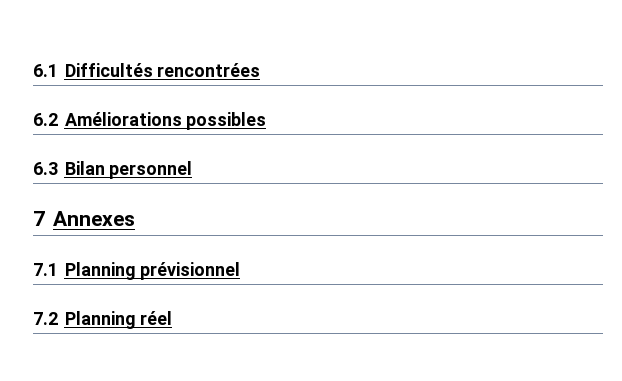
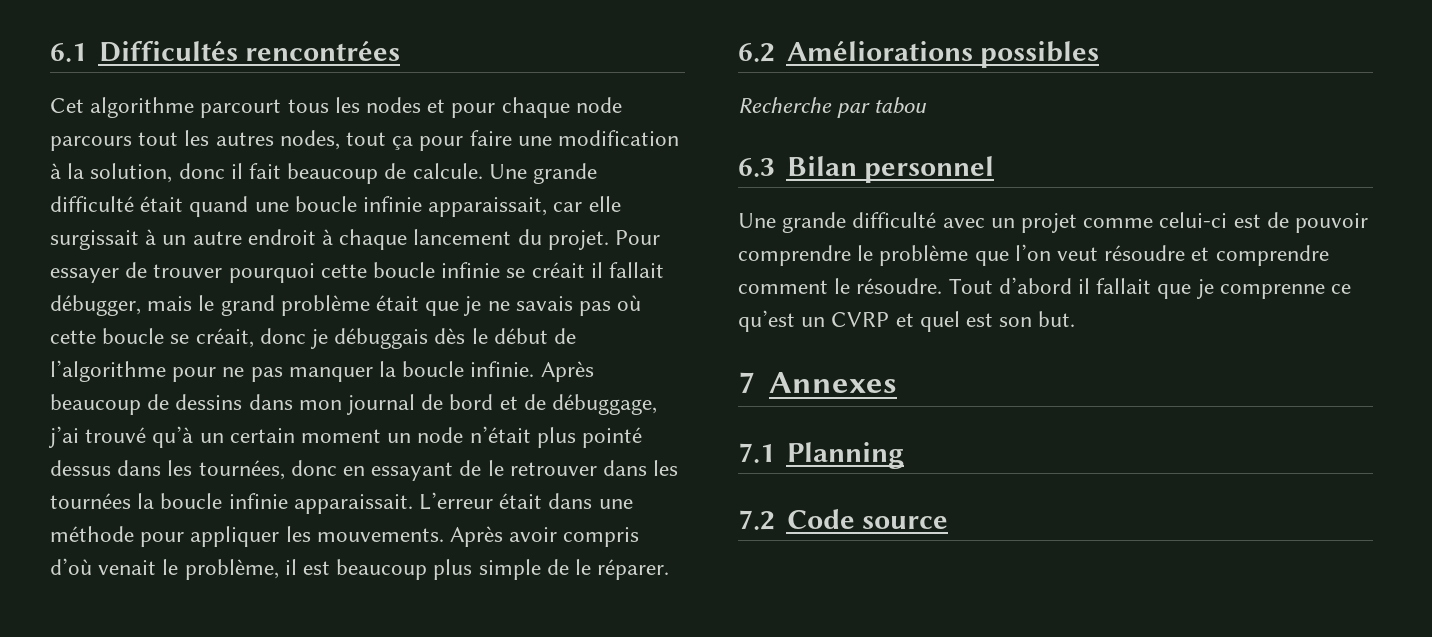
(261, 70) none -> [50,97,622,118] [50,130,680,151] [50,163,598,184] [50,196,621,217] [50,229,661,250] [50,262,665,283] [50,295,642,316] [50,328,577,349] [50,360,594,382] [50,394,658,415] [49,426,643,448] [50,460,679,481] [50,492,633,514] [50,526,640,547] [50,558,670,580] // Cet algorithme parcourt tous les nodes et pour chaque node parcours tout les autres nodes, tout ça pour faire une modification à la solution, donc il fait beaucoup de calcule. Une grande difficulté était quand une boucle infinie apparaissait, car elle surgissait à un autre endroit à chaque lancement du projet. Pour essayer de trouver pourquoi cette boucle infinie se créait il fallait débugger, mais le grand problème était que je ne savais pas où cette boucle se créait, donc je débuggais dès le début de l’algorithme pour ne pas manquer la boucle infinie. Après beaucoup de dessins dans mon journal de bord et de débuggage, j’ai trouvé qu’à un certain moment un node n’était plus pointé dessus dans les tournées, donc en essayant de le retrouver dans les tournées la boucle infinie apparaissait. L’erreur était dans une méthode pour appliquer les mouvements. Après avoir compris d’où venait le problème, il est beaucoup plus simple de le réparer.
(267, 121) none -> [738,97,928,118] // Recherche par tabou
(193, 170) none -> [738,212,1369,233] [738,244,1329,266] [738,277,1352,299] [738,310,1076,332] // Une grande difficulté avec un projet comme celui-ci est de pouvoir comprendre le problème que l’on veut résoudre et comprendre comment le résoudre. Tout d’abord il fallait que je comprenne ce qu’est un CVRP et quel est son but.
[140,262,241,280] prévisionnel -> (904, 455) none
[64,311,173,329] Planning réel -> [786,509,949,529] Code source

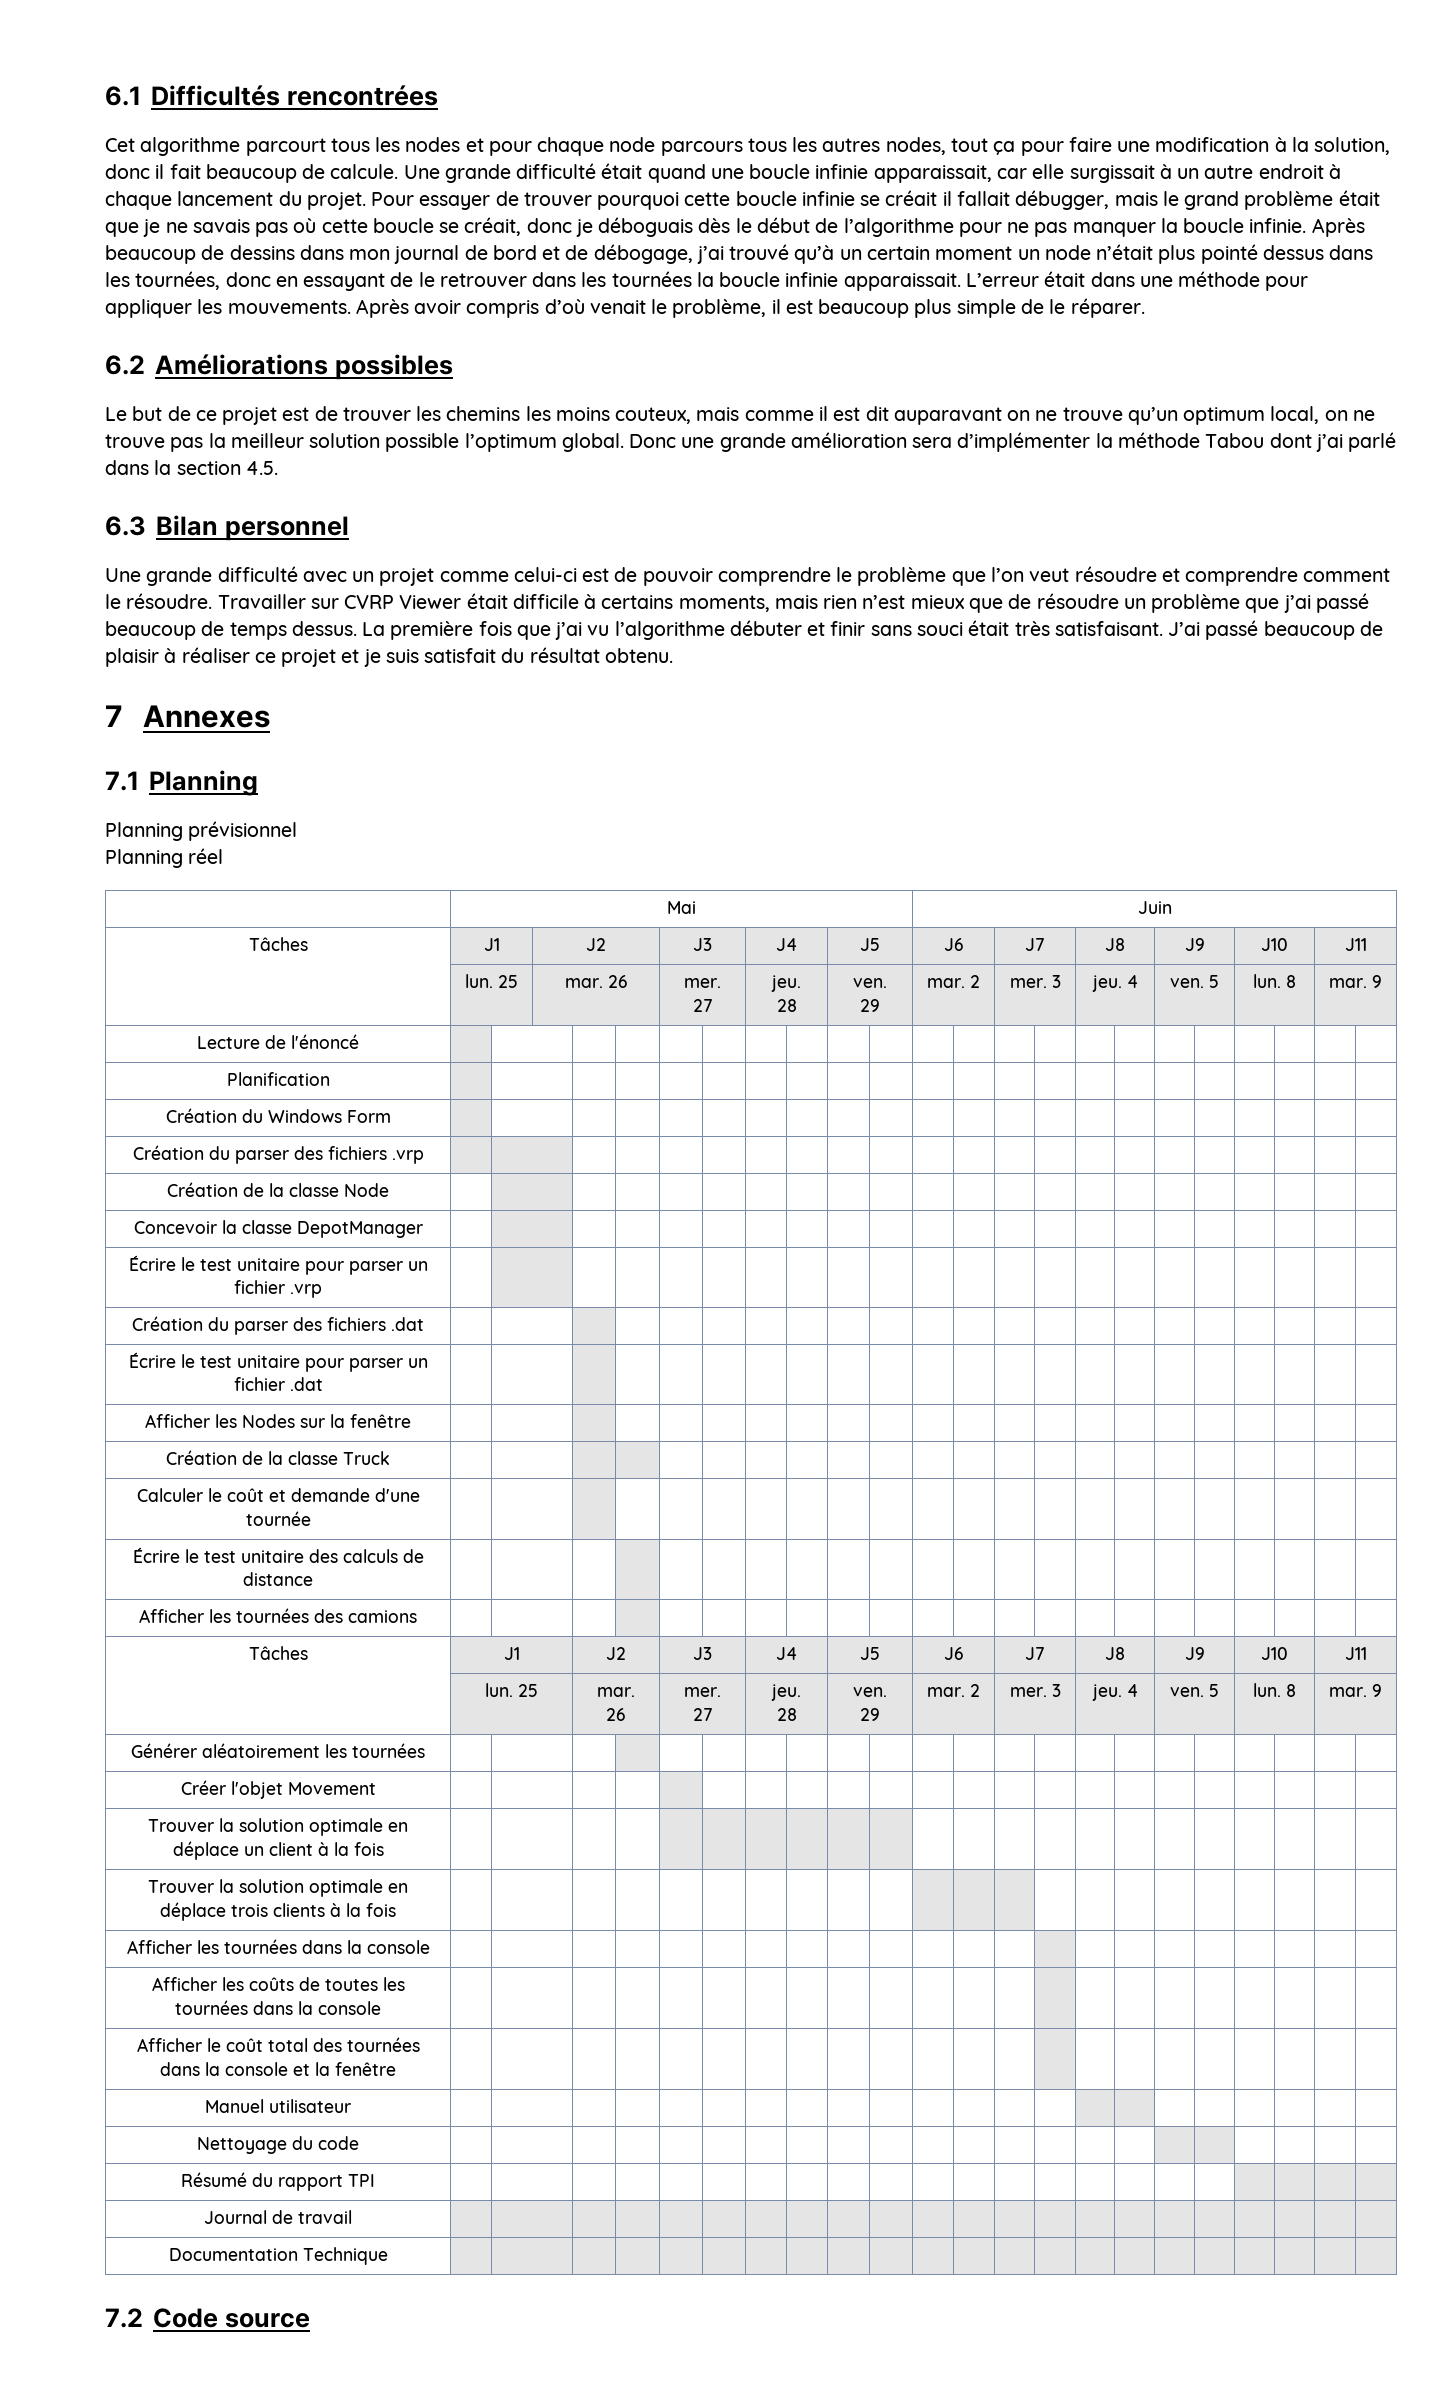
[138,132,179,146] tout -> [747,138,787,152] tous
[334,328,429,349] débuggais -> [598,217,694,237] déboguais
[552,394,658,415] débuggage, -> [593,244,693,264] débogage,
[738,97,928,118] Recherche par tabou -> [105,406,1375,425] [105,432,1397,452] [105,460,278,475] Le but de ce projet est de trouver les chemins les moins couteux, mais comme il est dit auparavant on ne trouve qu’un optimum local, on ne trouve pas la meilleur solution possible l’optimum global. Donc une grande amélioration sera d’implémenter la méthode Tabou dont j’ai parlé dans la section 4.5.
[948,277,1352,299] [738,310,1076,332] [738,372,897,393] [738,442,904,469] Tout d’abord il fallait que je comprenne ce qu’est un CVRP et quel est son but. // 7 Annexes // 7.1 Planning -> [217,593,1369,613] [105,620,1383,640] [105,647,673,667] [105,705,270,728] [105,770,258,796] [105,821,298,841] [105,848,224,868] [667,901,696,914] [1137,901,1172,914] [248,937,308,951] [483,938,500,951] [586,938,606,951] [693,938,712,951] [776,938,797,951] [860,938,880,951] [943,938,964,951] [1025,938,1045,951] [1105,938,1125,951] [1184,938,1205,951] [1261,938,1288,951] [1344,938,1367,951] [465,974,518,988] [564,975,628,988] [684,978,721,988] [692,999,713,1012] [771,975,801,992] [776,999,797,1012] [853,978,887,988] [860,999,880,1012] [927,975,980,988] [1009,975,1061,988] [1091,975,1138,992] [1170,975,1219,988] [1253,974,1296,988] [1329,975,1382,988] [197,1034,359,1049] [226,1072,330,1086] [165,1108,391,1123] [132,1145,424,1164] [167,1182,389,1197] [133,1220,423,1238] [128,1255,428,1275] [234,1280,322,1298] [132,1316,425,1335] [128,1352,428,1372] [233,1377,323,1391] [145,1414,411,1428] [166,1450,390,1465] [136,1488,420,1502] [245,1511,311,1526] [132,1547,424,1563] [243,1572,313,1586] [139,1608,417,1623] [248,1646,308,1660] [503,1647,520,1660] [606,1647,626,1660] [693,1647,712,1660] [776,1647,797,1660] [860,1647,880,1660] [943,1647,964,1660] [1025,1647,1045,1660] [1105,1647,1125,1660] [1184,1647,1205,1660] [1261,1647,1288,1660] [1344,1647,1367,1660] [485,1683,538,1697] [597,1687,635,1697] [606,1708,626,1721] [684,1687,721,1697] [692,1708,713,1721] [771,1684,801,1701] [776,1708,797,1721] [853,1687,887,1697] [860,1708,880,1721] [927,1684,980,1697] [1009,1684,1061,1697] [1091,1684,1138,1701] [1170,1684,1219,1697] [1253,1683,1296,1697] [1329,1684,1382,1697] [131,1743,425,1758] [180,1780,376,1799] [148,1818,409,1836] [172,1841,384,1860] [148,1879,409,1897] [160,1902,396,1921] [126,1939,430,1954] [151,1977,405,1991] [175,2000,381,2015] [136,2037,420,2052] [160,2062,396,2076] [205,2099,351,2113] [197,2136,359,2154] [181,2172,375,2191] [204,2210,352,2224] [168,2247,388,2265] Travailler sur CVRP Viewer était difficile à certains moments, mais rien n’est mieux que de résoudre un problème que j’ai passé beaucoup de temps dessus. La première fois que j’ai vu l’algorithme débuter et finir sans souci était très satisfaisant. J’ai passé beaucoup de plaisir à réaliser ce projet et je suis satisfait du résultat obtenu. // 7 Annexes // 7.1 Planning // Planning prévisionnel // Planning réel // | Mai | Juin // Tâches | J1 | J2 | J3 | J4 | J5 | J6 | J7 | J8 | J9 | J10 | J11 // | lun. 25 | mar. 26 | mer. 27 | jeu. 28 | ven. 29 | mar. 2 | mer. 3 | jeu. 4 | ven. 5 | lun. 8 | mar. 9 // Lecture de l'énoncé | | | | | | | | | | | | | | | | | | | | | | // Planification | | | | | | | | | | | | | | | | | | | | | | // Création du Windows Form | | | | | | | | | | | | | | | | | | | | | | // Création du parser des fichiers .vrp | | | | | | | | | | | | | | | | | | | | | | // Création de la classe Node | | | | | | | | | | | | | | | | | | | | | | // Concevoir la classe DepotManager | | | | | | | | | | | | | | | | | | | | | | // Écrire le test unitaire pour parser un fichier .vrp | | | | | | | | | | | | | | | | | | | | | | // Création du parser des fichiers .dat | | | | | | | | | | | | | | | | | | | | | | // Écrire le test unitaire pour parser un fichier .dat | | | | | | | | | | | | | | | | | | | | | | // Afficher les Nodes sur la fenêtre | | | | | | | | | | | | | | | | | | | | | | // Création de la classe Truck | | | | | | | | | | | | | | | | | | | | | | // Calculer le coût et demande d'une tournée | | | | | | | | | | | | | | | | | | | | | | // Écrire le test unitaire des calculs de distance | | | | | | | | | | | | | | | | | | | | | | // Afficher les tournées des camions | | | | | | | | | | | | | | | | | | | | | | // Tâches | J1 | J2 | J3 | J4 | J5 | J6 | J7 | J8 | J9 | J10 | J11 // | lun. 25 | mar. 26 | mer. 27 | jeu. 28 | ven. 29 | mar. 2 | mer. 3 | jeu. 4 | ven. 5 | lun. 8 | mar. 9 // Générer aléatoirement les tournées | | | | | | | | | | | | | | | | | | | | | | // Créer l'objet Movement | | | | | | | | | | | | | | | | | | | | | | // Trouver la solution optimale en déplace un client à la fois | | | | | | | | | | | | | | | | | | | | | | // Trouver la solution optimale en déplace trois clients à la fois | | | | | | | | | | | | | | | | | | | | | | // Afficher les tournées dans la console | | | | | | | | | | | | | | | | | | | | | | // Afficher les coûts de toutes les tournées dans la console | | | | | | | | | | | | | | | | | | | | | | // Afficher le coût total des tournées dans la console et la fenêtre | | | | | | | | | | | | | | | | | | | | | | // Manuel utilisateur | | | | | | | | | | | | | | | | | | | | | | // Nettoyage du code | | | | | | | | | | | | | | | | | | | | | | // Résumé du rapport TPI | | | | | | | | | | | | | | | | | | | | | | // Journal de travail | | | | | | | | | | | | | | | | | | | | | | // Documentation Technique | | | | | | | | | | | | | | | | | | | | | |

